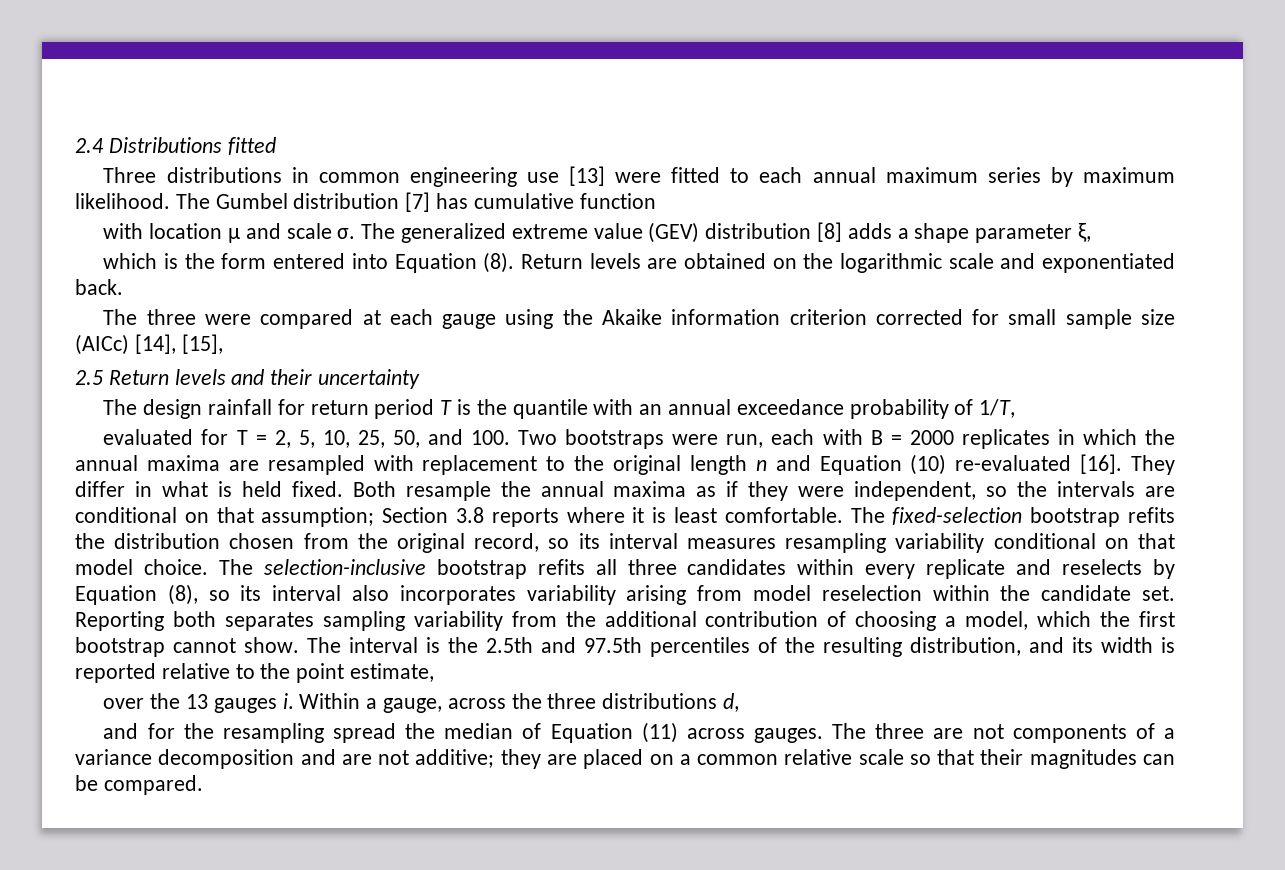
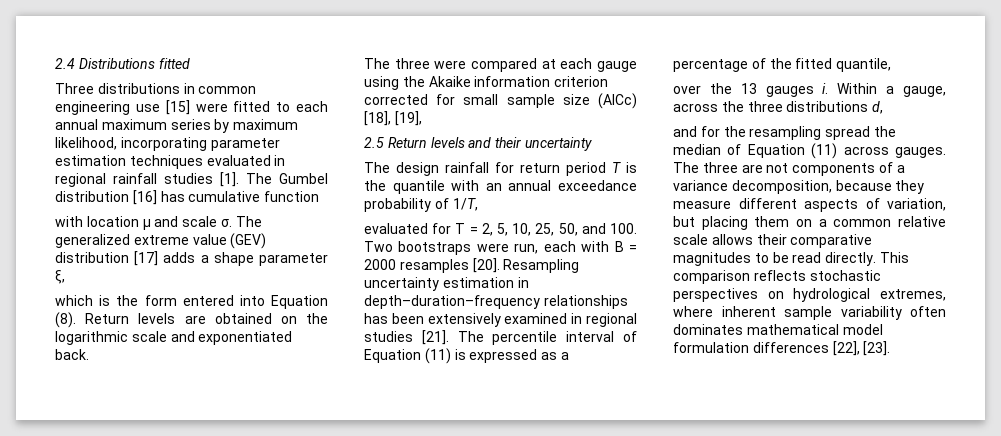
[569,166,606,186] [13] -> [165,100,190,115] [15]
[75,193,170,209] likelihood. -> [55,137,280,151] [55,155,286,169] [55,172,239,187] likelihood, incorporating parameter estimation techniques evaluated in regional rainfall studies [1].
[405,192,431,212] [7] -> [132,190,157,205] [16]
[817,222,843,242] [8] -> [134,251,159,266] [17]
[134,334,223,354] [14], [15], -> [364,111,422,126] [18], [19],
[961,429,1176,449] [75,454,1175,475] [75,481,1175,501] [75,507,1175,527] [75,533,1176,553] [75,559,1176,579] [75,584,1175,605] [75,611,1175,631] [75,637,1175,657] [75,663,435,683] replicates in which the annual maxima are resampled with replacement to the original length n and Equation (10) re-evaluated [16]. They differ in what is held fixed. Both resample the annual maxima as if they were independent, so the intervals are conditional on that assumption; Section 3.8 reports where it is least comfortable. The fixed-selection bootstrap refits the distribution chosen from the original record, so its interval measures resampling variability conditional on that model choice. The selection-inclusive bootstrap refits all three candidates within every replicate and reselects by Equation (8), so its interval also incorporates variability arising from model reselection within the candidate set. Reporting both separates sampling variability from the additional contribution of choosing a model, which the first bootstrap cannot show. The interval is the 2.5th and 97.5th percentiles of the resulting distribution, and its width is reported relative to the point estimate, -> [399,258,580,273] [364,277,529,291] [364,295,628,309] [364,313,637,327] [364,330,637,345] [364,348,569,364] [673,58,892,72] resamples [20]. Resampling uncertainty estimation in depth–duration–frequency relationships has been extensively examined in regional studies [21]. The percentile interval of Equation (11) is expressed as a percentage of the fitted quantile,
[158,749,644,769] decomposition and are not additive; they are placed -> [731,180,925,194] [673,198,946,212] [673,216,790,230] decomposition, because they measure different aspects of variation, but placing them
[909,749,1176,769] [75,775,203,795] so that their magnitudes can be compared. -> [711,234,873,248] [673,252,909,266] [673,270,881,284] [673,288,946,302] [673,306,946,320] [673,324,883,335] [673,341,891,356] allows their comparative magnitudes to be read directly. This comparison reflects stochastic perspectives on hydrological extremes, where inherent sample variability often dominates mathematical model formulation differences [22], [23].

